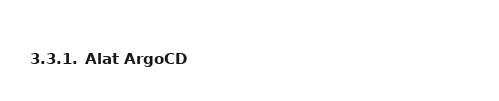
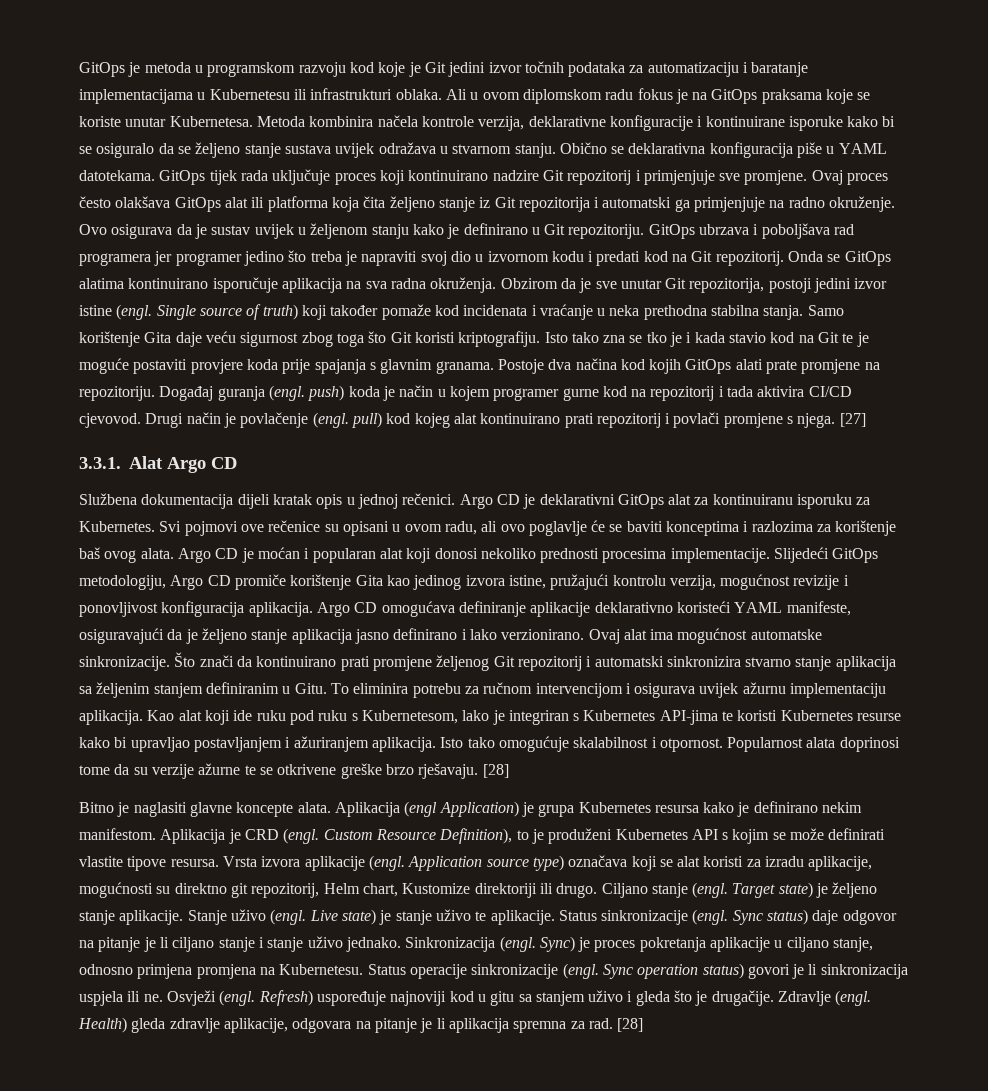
[30,53,187,67] 3.3.1. Alat ArgoCD -> [79,61,809,77] [79,88,871,104] [79,115,896,131] [79,142,887,158] [79,169,889,185] [79,196,896,212] [79,223,855,239] [79,250,891,266] [79,277,888,293] [79,304,844,320] [79,331,869,347] [79,358,880,374] [79,385,852,401] [79,412,866,428] [79,456,237,473] [79,493,871,509] [79,520,897,536] [79,547,879,563] [79,574,849,590] [79,601,851,617] [79,628,822,644] [79,652,896,671] [79,682,887,698] [79,710,902,725] [79,736,900,752] [79,763,509,779] [79,801,863,817] [79,828,886,844] [79,855,873,871] [79,882,878,898] [79,909,897,925] [79,936,874,952] [79,963,908,979] [79,990,872,1006] [78,1017,644,1033] GitOps je metoda u programskom razvoju kod koje je Git jedini izvor točnih podataka za automatizaciju i baratanje implementacijama u Kubernetesu ili infrastrukturi oblaka. Ali u ovom diplomskom radu fokus je na GitOps praksama koje se koriste unutar Kubernetesa. Metoda kombinira načela kontrole verzija, deklarativne konfiguracije i kontinuirane isporuke kako bi se osiguralo da se željeno stanje sustava uvijek odražava u stvarnom stanju. Obično se deklarativna konfiguracija piše u YAML datotekama. GitOps tijek rada uključuje proces koji kontinuirano nadzire Git repozitorij i primjenjuje sve promjene. Ovaj proces često olakšava GitOps alat ili platforma koja čita željeno stanje iz Git repozitorija i automatski ga primjenjuje na radno okruženje. Ovo osigurava da je sustav uvijek u željenom stanju kako je definirano u Git repozitoriju. GitOps ubrzava i poboljšava rad programera jer programer jedino što treba je napraviti svoj dio u izvornom kodu i predati kod na Git repozitorij. Onda se GitOps alatima kontinuirano isporučuje aplikacija na sva radna okruženja. Obzirom da je sve unutar Git repozitorija, postoji jedini izvor istine (engl. Single source of truth) koji također pomaže kod incidenata i vraćanje u neka prethodna stabilna stanja. Samo korištenje Gita daje veću sigurnost zbog toga što Git koristi kriptografiju. Isto tako zna se tko je i kada stavio kod na Git te je moguće postaviti provjere koda prije spajanja s glavnim granama. Postoje dva načina kod kojih GitOps alati prate promjene na repozitoriju. Događaj guranja (engl. push) koda je način u kojem programer gurne kod na repozitorij i tada aktivira CI/CD cjevovod. Drugi način je povlačenje (engl. pull) kod kojeg alat kontinuirano prati repozitorij i povlači promjene s njega. [27] // 3.3.1. Alat Argo CD // Službena dokumentacija dijeli kratak opis u jednoj rečenici. Argo CD je deklarativni GitOps alat za kontinuiranu isporuku za Kubernetes. Svi pojmovi ove rečenice su opisani u ovom radu, ali ovo poglavlje će se baviti konceptima i razlozima za korištenje baš ovog alata. Argo CD je moćan i popularan alat koji donosi nekoliko prednosti procesima implementacije. Slijedeći GitOps metodologiju, Argo CD promiče korištenje Gita kao jedinog izvora istine, pružajući kontrolu verzija, mogućnost revizije i ponovljivost konfiguracija aplikacija. Argo CD omogućava definiranje aplikacije deklarativno koristeći YAML manifeste, osiguravajući da je željeno stanje aplikacija jasno definirano i lako verzionirano. Ovaj alat ima mogućnost automatske sinkronizacije. Što znači da kontinuirano prati promjene željenog Git repozitorij i automatski sinkronizira stvarno stanje aplikacija sa željenim stanjem definiranim u Gitu. To eliminira potrebu za ručnom intervencijom i osigurava uvijek ažurnu implementaciju aplikacija. Kao alat koji ide ruku pod ruku s Kubernetesom, lako je integriran s Kubernetes API-jima te koristi Kubernetes resurse kako bi upravljao postavljanjem i ažuriranjem aplikacija. Isto tako omogućuje skalabilnost i otpornost. Popularnost alata doprinosi tome da su verzije ažurne te se otkrivene greške brzo rješavaju. [28] // Bitno je naglasiti glavne koncepte alata. Aplikacija (engl Application) je grupa Kubernetes resursa kako je definirano nekim manifestom. Aplikacija je CRD (engl. Custom Resource Definition), to je produženi Kubernetes API s kojim se može definirati vlastite tipove resursa. Vrsta izvora aplikacije (engl. Application source type) označava koji se alat koristi za izradu aplikacije, mogućnosti su direktno git repozitorij, Helm chart, Kustomize direktoriji ili drugo. Ciljano stanje (engl. Target state) je željeno stanje aplikacije. Stanje uživo (engl. Live state) je stanje uživo te aplikacije. Status sinkronizacije (engl. Sync status) daje odgovor na pitanje je li ciljano stanje i stanje uživo jednako. Sinkronizacija (engl. Sync) je proces pokretanja aplikacije u ciljano stanje, odnosno primjena promjena na Kubernetesu. Status operacije sinkronizacije (engl. Sync operation status) govori je li sinkronizacija uspjela ili ne. Osvježi (engl. Refresh) uspoređuje najnoviji kod u gitu sa stanjem uživo i gleda što je drugačije. Zdravlje (engl. Health) gleda zdravlje aplikacije, odgovara na pitanje je li aplikacija spremna za rad. [28]

